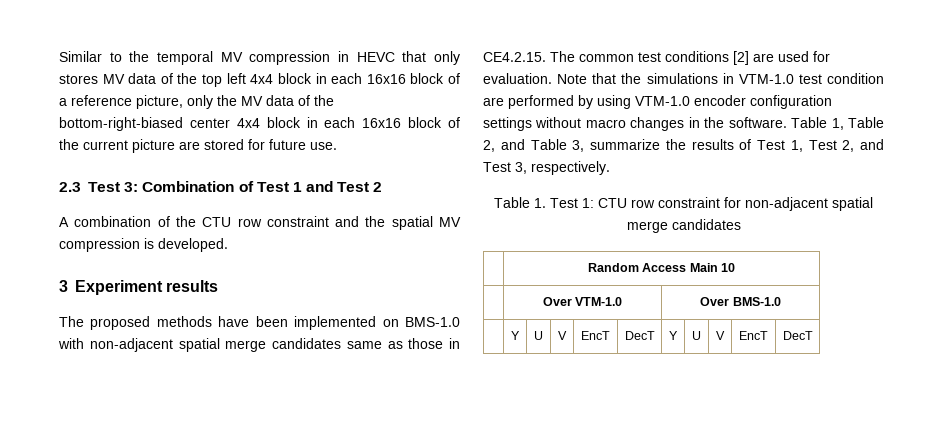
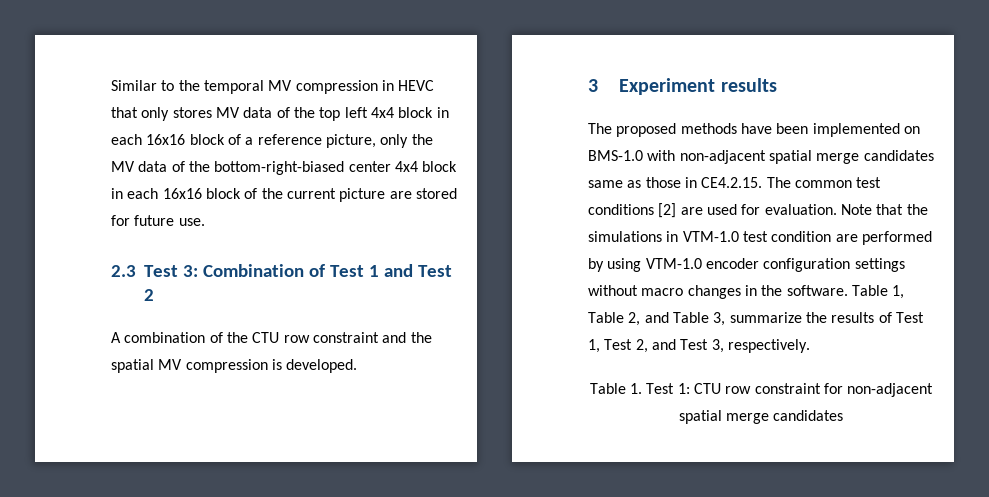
[587,263,736,272] [542,297,623,306] [700,297,781,306] [511,331,520,340] [534,331,543,340] [558,331,567,340] [581,331,610,340] [624,331,655,340] [669,331,678,340] [692,331,701,340] [716,331,725,340] [739,331,768,340] [782,331,813,340] // | Random Access Main 10 // | Over VTM-1.0 | Over BMS-1.0 // | Y | U | V | EncT | DecT | Y | U | V | EncT | DecT -> (844, 415) none

